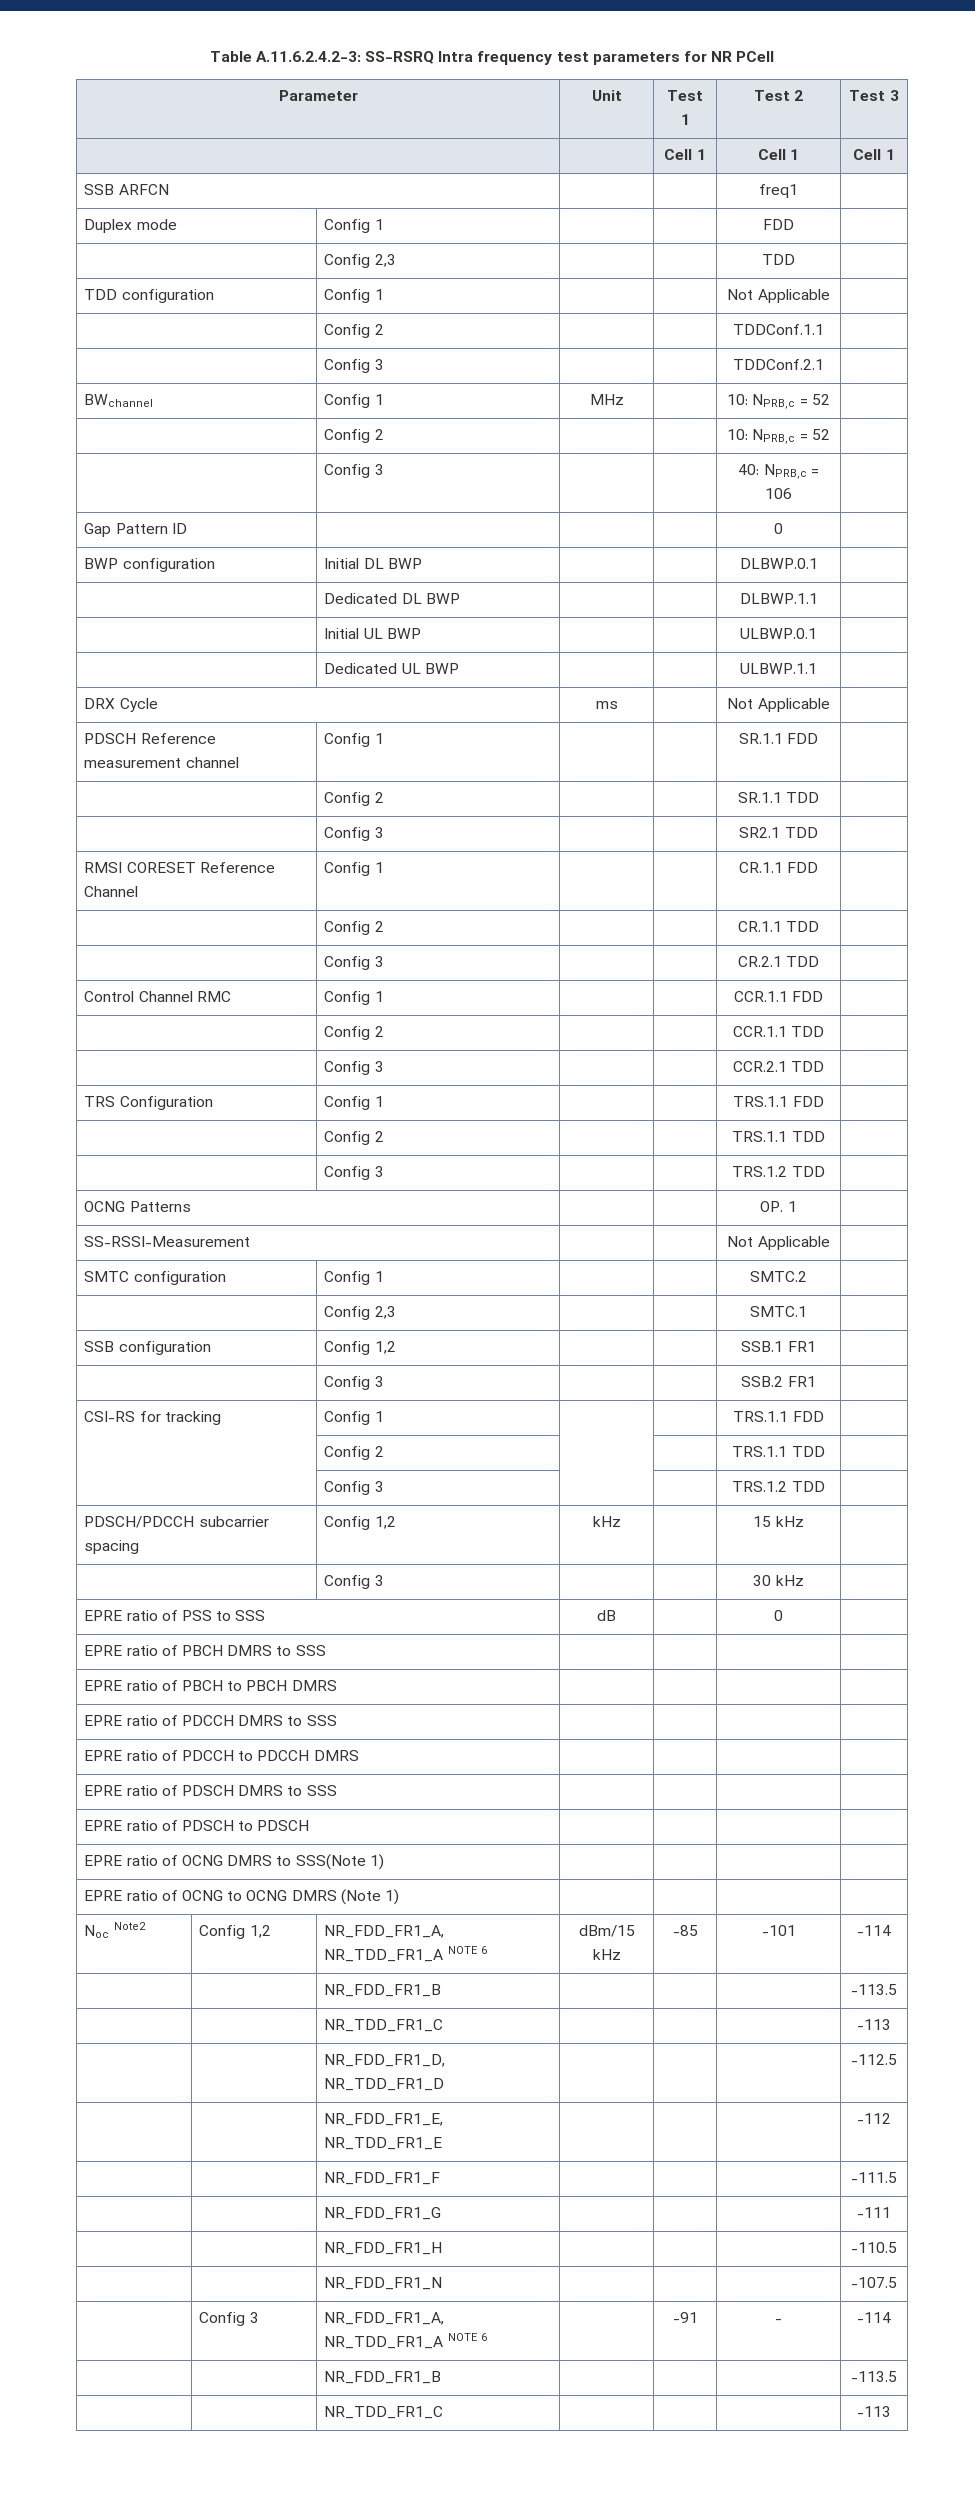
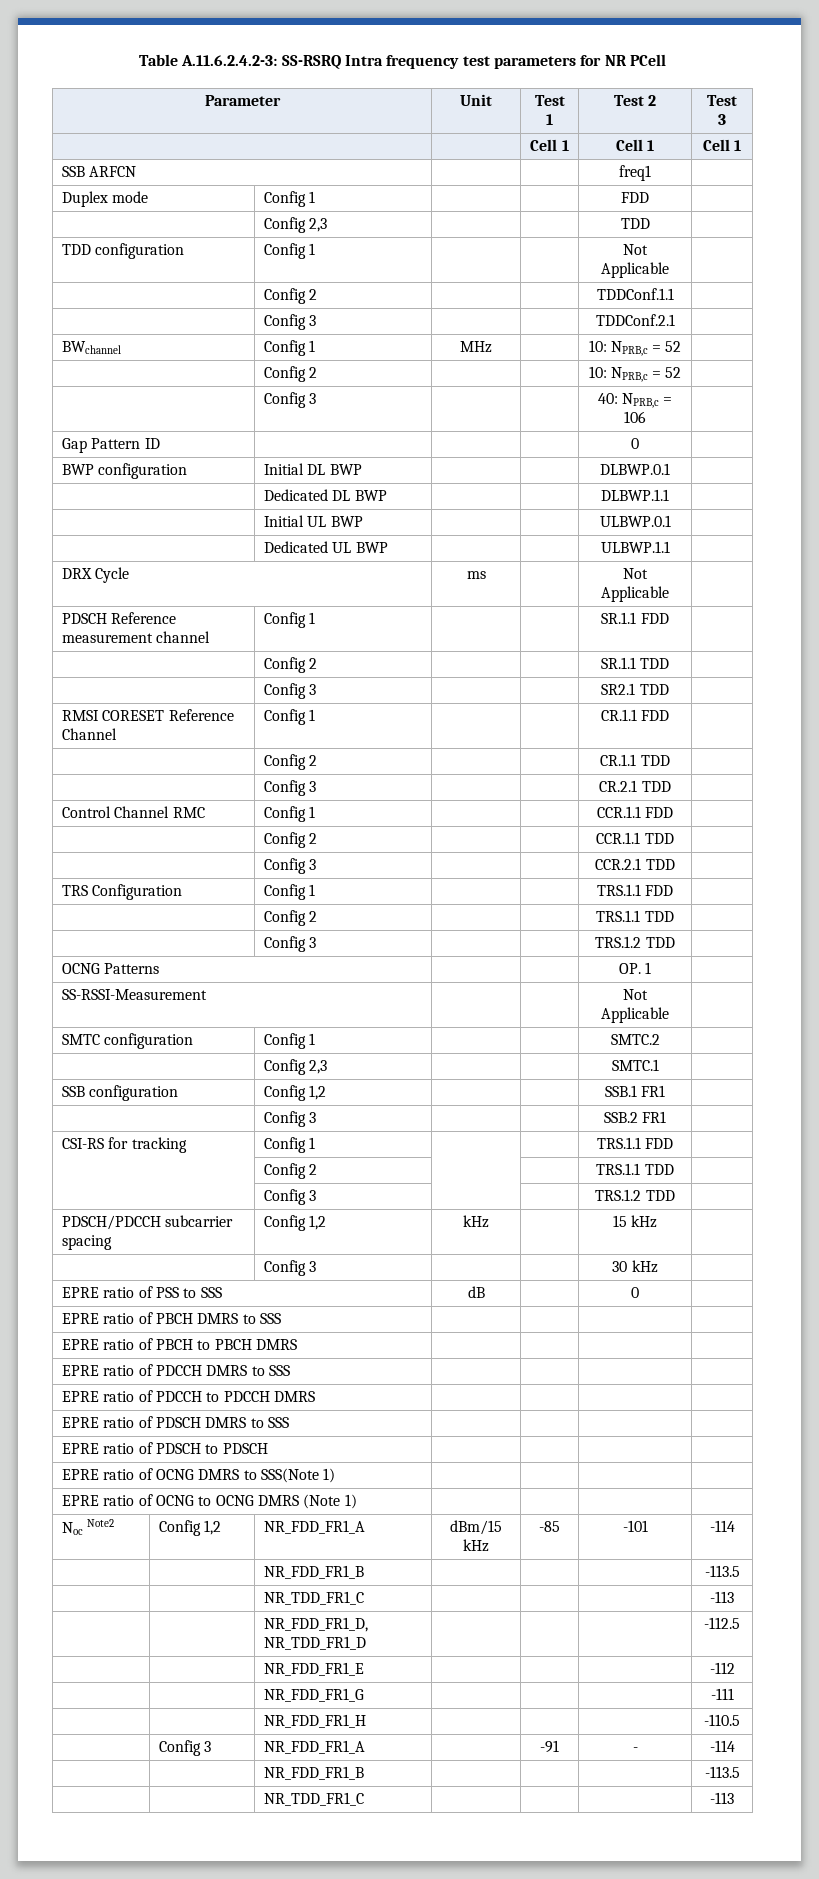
[324,1925,445,1938] [324,1946,487,1962] NR_FDD_FR1_A, NR_TDD_FR1_A NOTE 6 -> [264,1520,366,1534] NR_FDD_FR1_A
[324,2113,444,2126] [324,2137,443,2150] NR_FDD_FR1_E, NR_TDD_FR1_E -> [264,1662,365,1676] NR_FDD_FR1_E
[324,2172,441,2185] [851,2172,897,2183] // | | NR_FDD_FR1_F | | | | -111.5 -> (735, 1668) none
[324,2277,443,2290] [851,2277,897,2288] [199,2312,259,2326] [324,2312,445,2325] [324,2333,487,2349] // | | NR_FDD_FR1_N | | | | -107.5 // | Config 3 | NR_FDD_FR1_A, NR_TDD_FR1_A NOTE 6 -> [159,1740,212,1756] [264,1740,366,1754] // | Config 3 | NR_FDD_FR1_A

